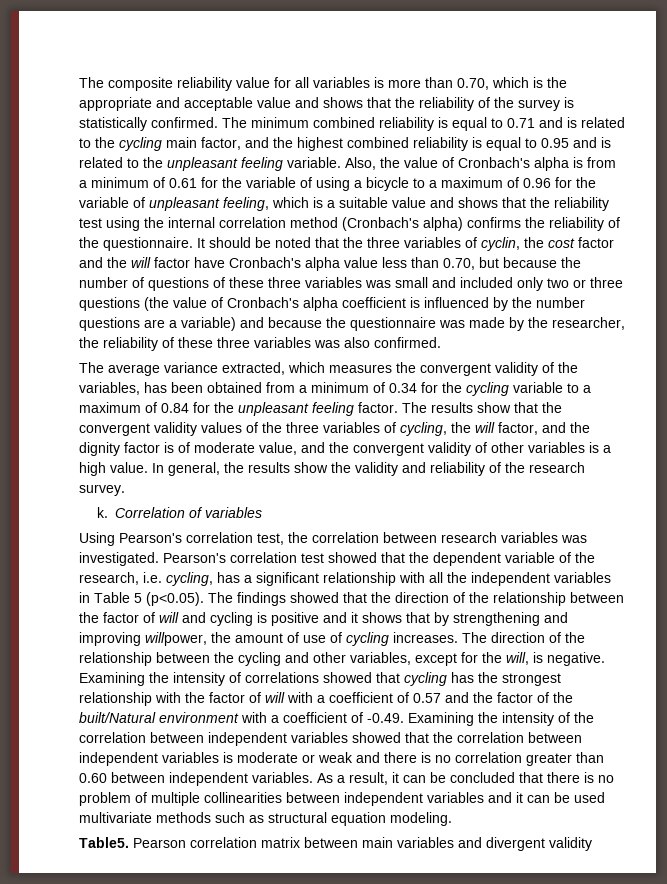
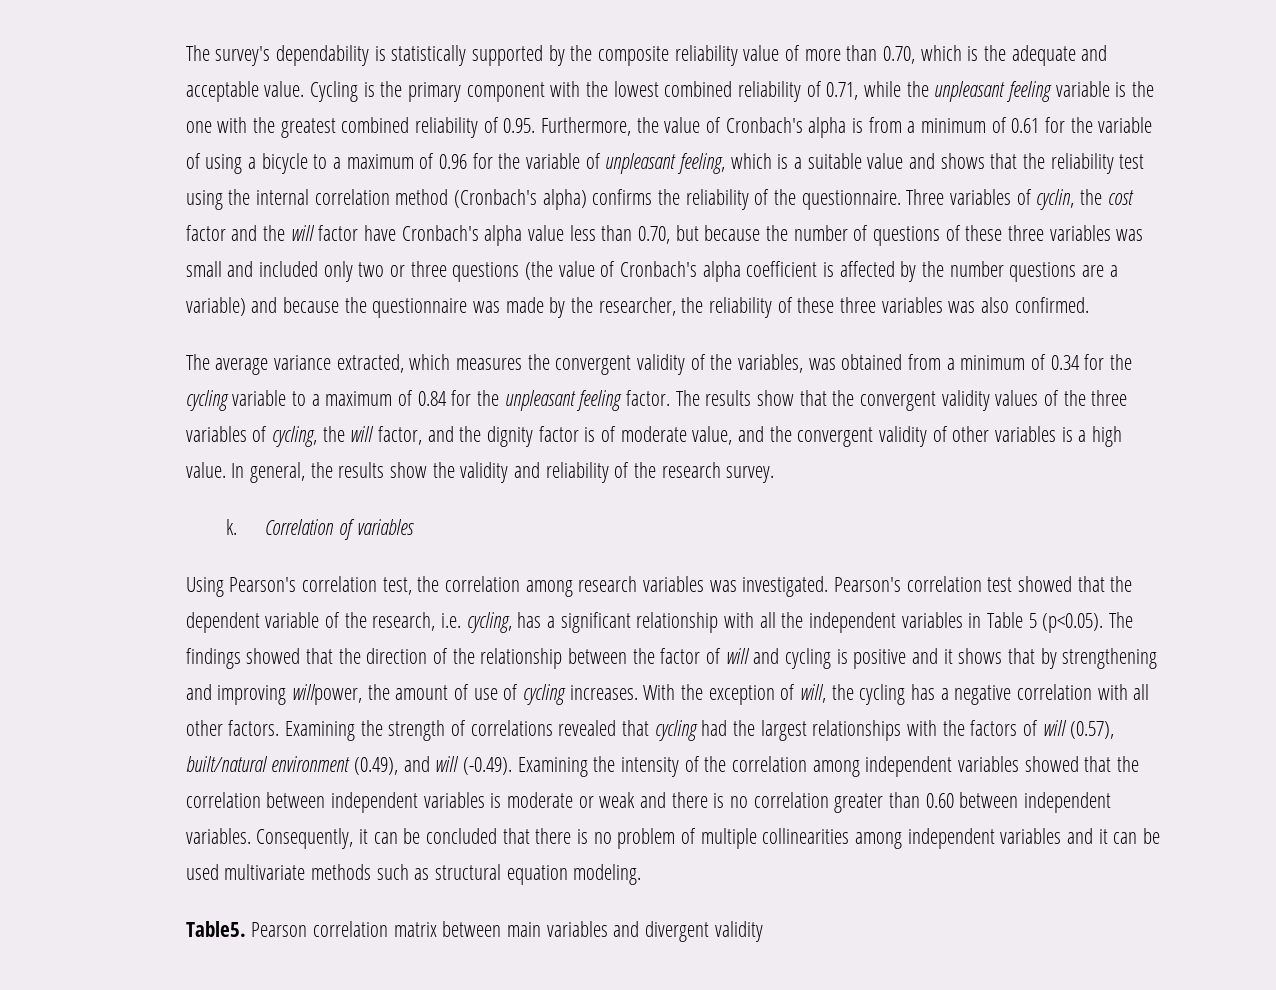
[78,77,384,91] The composite reliability value for all variables is -> [185,45,801,66] The survey's dependability is statistically supported by the composite reliability value of
[78,97,152,111] appropriate -> [1011,45,1076,66] adequate
[256,97,574,111] [78,117,625,131] [78,137,611,151] [78,157,376,171] value and shows that the reliability of the survey is statistically confirmed. The minimum combined reliability is equal to 0.71 and is related to the cycling main factor, and the highest combined reliability is equal to 0.95 and is related to the unpleasant feeling variable. Also, -> [264,81,1155,102] [185,117,632,138] value. Cycling is the primary component with the lowest combined reliability of 0.71, while the unpleasant feeling variable is the one with the greatest combined reliability of 0.95. Furthermore,
[196,237,400,248] It should be noted that the three -> [906,189,945,205] Three
[423,297,489,308] influenced -> [839,261,895,277] affected
[143,382,203,393] has been -> [808,358,836,370] was
[382,532,437,543] between -> [525,580,573,597] among
[461,632,585,643] [78,652,605,666] [78,672,225,686] The direction of the relationship between the cycling and other variables, except for the will, is negative. Examining the intensity -> [643,684,1150,705] [185,720,446,741] With the exception of will, the cycling has a negative correlation with all other factors. Examining the strength
[322,672,372,683] showed -> [558,720,617,736] revealed
[450,672,561,686] [78,692,573,706] [78,712,404,723] has the strongest relationship with the factor of will with a coefficient of 0.57 and the factor of the built/Natural environment with a coefficient of -0.49. -> [701,720,1115,741] [185,756,513,775] had the largest relationships with the factors of will (0.57), built/natural environment (0.49), and will (-0.49).
[149,732,204,743] between -> [812,760,860,777] among
[316,772,388,785] As a result, -> [256,828,354,849] Consequently,
[285,792,340,803] between -> [855,832,903,849] among

